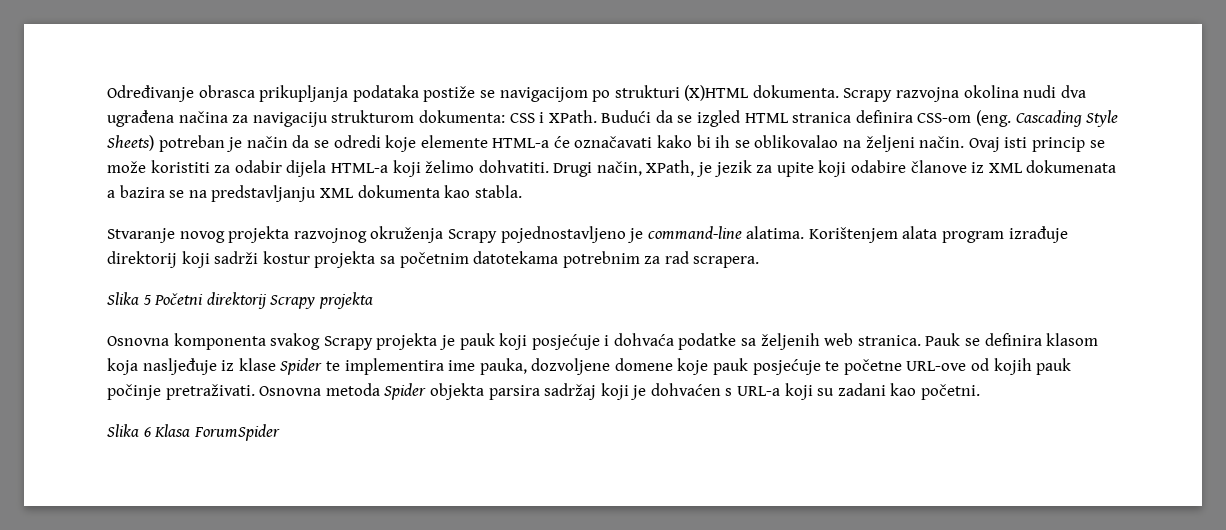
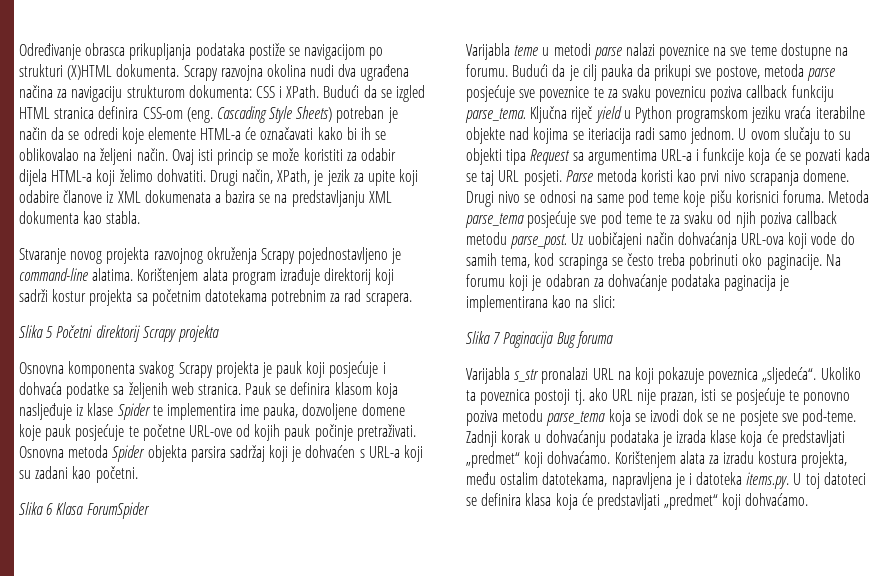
(280, 432) none -> [466,43,849,60] [466,64,836,81] [466,85,834,102] [465,106,865,123] [466,127,852,144] [466,148,871,165] [466,169,850,186] [466,190,870,207] [465,211,838,228] [466,232,855,249] [466,253,841,270] [466,274,790,291] [466,295,615,312] [466,331,613,348] [466,367,861,384] [466,388,851,405] [466,409,857,426] [466,430,845,447] [466,451,848,468] [466,472,866,489] [466,493,809,510] // Varijabla teme u metodi parse nalazi poveznice na sve teme dostupne na forumu. Budući da je cilj pauka da prikupi sve postove, metoda parse posjećuje sve poveznice te za svaku poveznicu poziva callback funkciju parse_tema. Ključna riječ yield u Python programskom jeziku vraća iterabilne objekte nad kojima se iteriacija radi samo jednom. U ovom slučaju to su objekti tipa Request sa argumentima URL-a i funkcije koja će se pozvati kada se taj URL posjeti. Parse metoda koristi kao prvi nivo scrapanja domene. Drugi nivo se odnosi na same pod teme koje pišu korisnici foruma. Metoda parse_tema posjećuje sve pod teme te za svaku od njih poziva callback metodu parse_post. Uz uobičajeni način dohvaćanja URL-ova koji vode do samih tema, kod scrapinga se često treba pobrinuti oko paginacije. Na forumu koji je odabran za dohvaćanje podataka paginacija je implementirana kao na slici: // Slika 7 Paginacija Bug foruma // Varijabla s_str pronalazi URL na koji pokazuje poveznica „sljedeća“. Ukoliko ta poveznica postoji tj. ako URL nije prazan, isti se posjećuje te ponovno poziva metodu parse_tema koja se izvodi dok se ne posjete sve pod-teme. Zadnji korak u dohvaćanju podataka je izrada klase koja će predstavljati „predmet“ koji dohvaćamo. Korištenjem alata za izradu kostura projekta, među ostalim datotekama, napravljena je i datoteka items.py. U toj datoteci se definira klasa koja će predstavljati „predmet“ koji dohvaćamo.

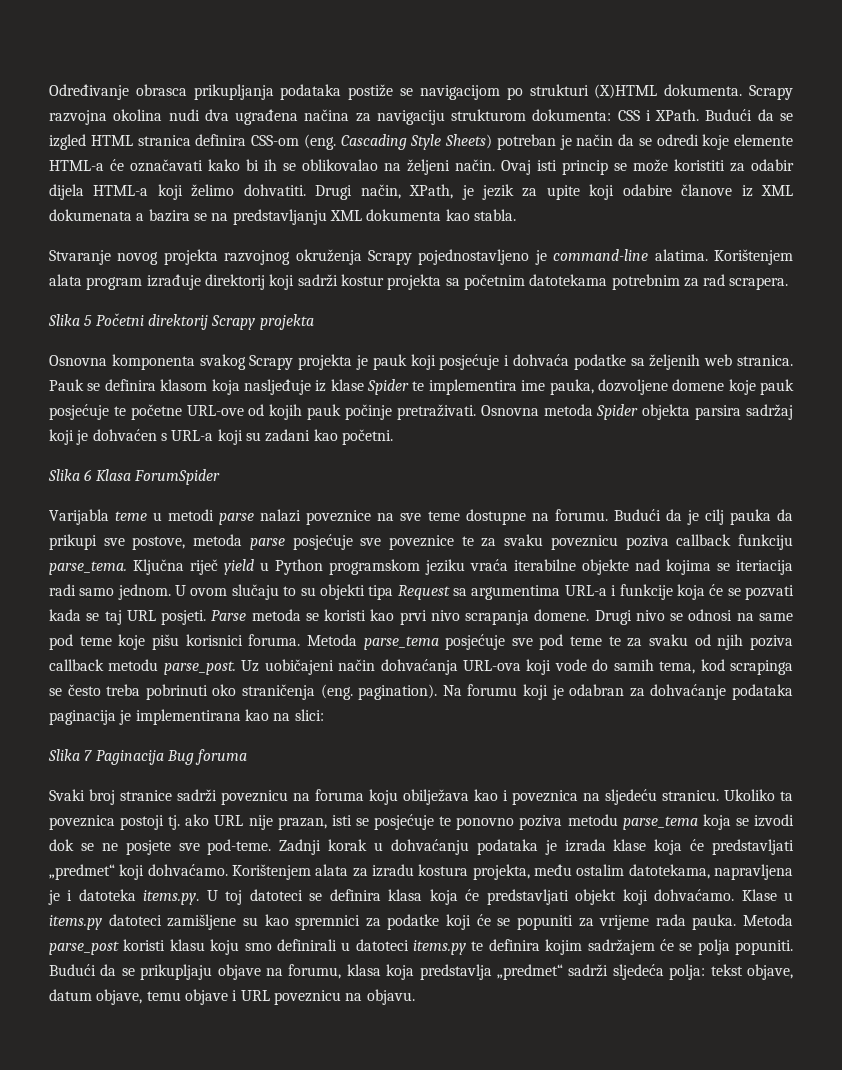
(637, 175) none -> [305,613,319,621] se
[766,254,822,270] paginacije. -> [242,684,438,700] straničenja (eng. pagination).
[466,367,817,384] Varijabla s_str pronalazi URL na koji pokazuje poveznica „sljedeća“. -> [49,789,719,805] Svaki broj stranice sadrži poveznicu na foruma koju obilježava kao i poveznica na sljedeću stranicu.
[664,493,809,510] „predmet“ koji dohvaćamo. -> [575,889,794,905] [49,914,793,930] [49,939,793,955] [49,964,793,980] [49,989,415,1005] objekt koji dohvaćamo. Klase u items.py datoteci zamišljene su kao spremnici za podatke koji će se popuniti za vrijeme rada pauka. Metoda parse_post koristi klasu koju smo definirali u datoteci items.py te definira kojim sadržajem će se polja popuniti. Budući da se prikupljaju objave na forumu, klasa koja predstavlja „predmet“ sadrži sljedeća polja: tekst objave, datum objave, temu objave i URL poveznicu na objavu.

